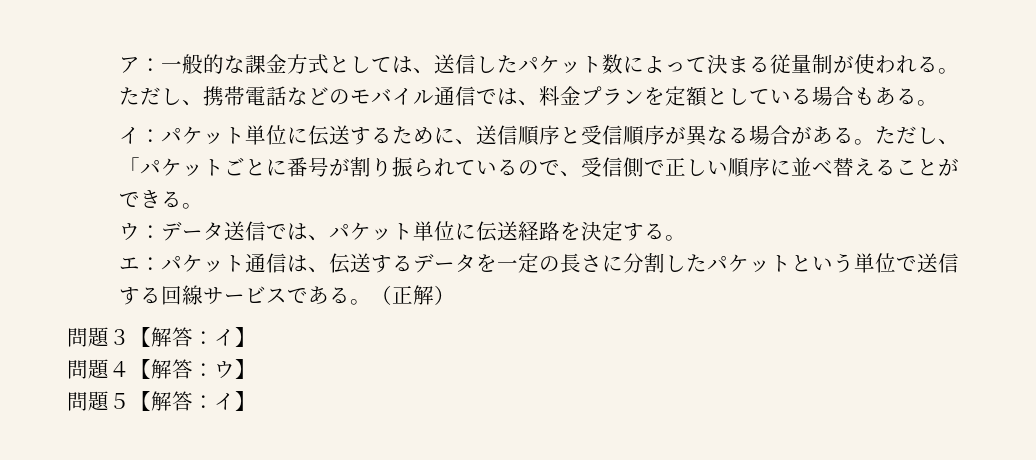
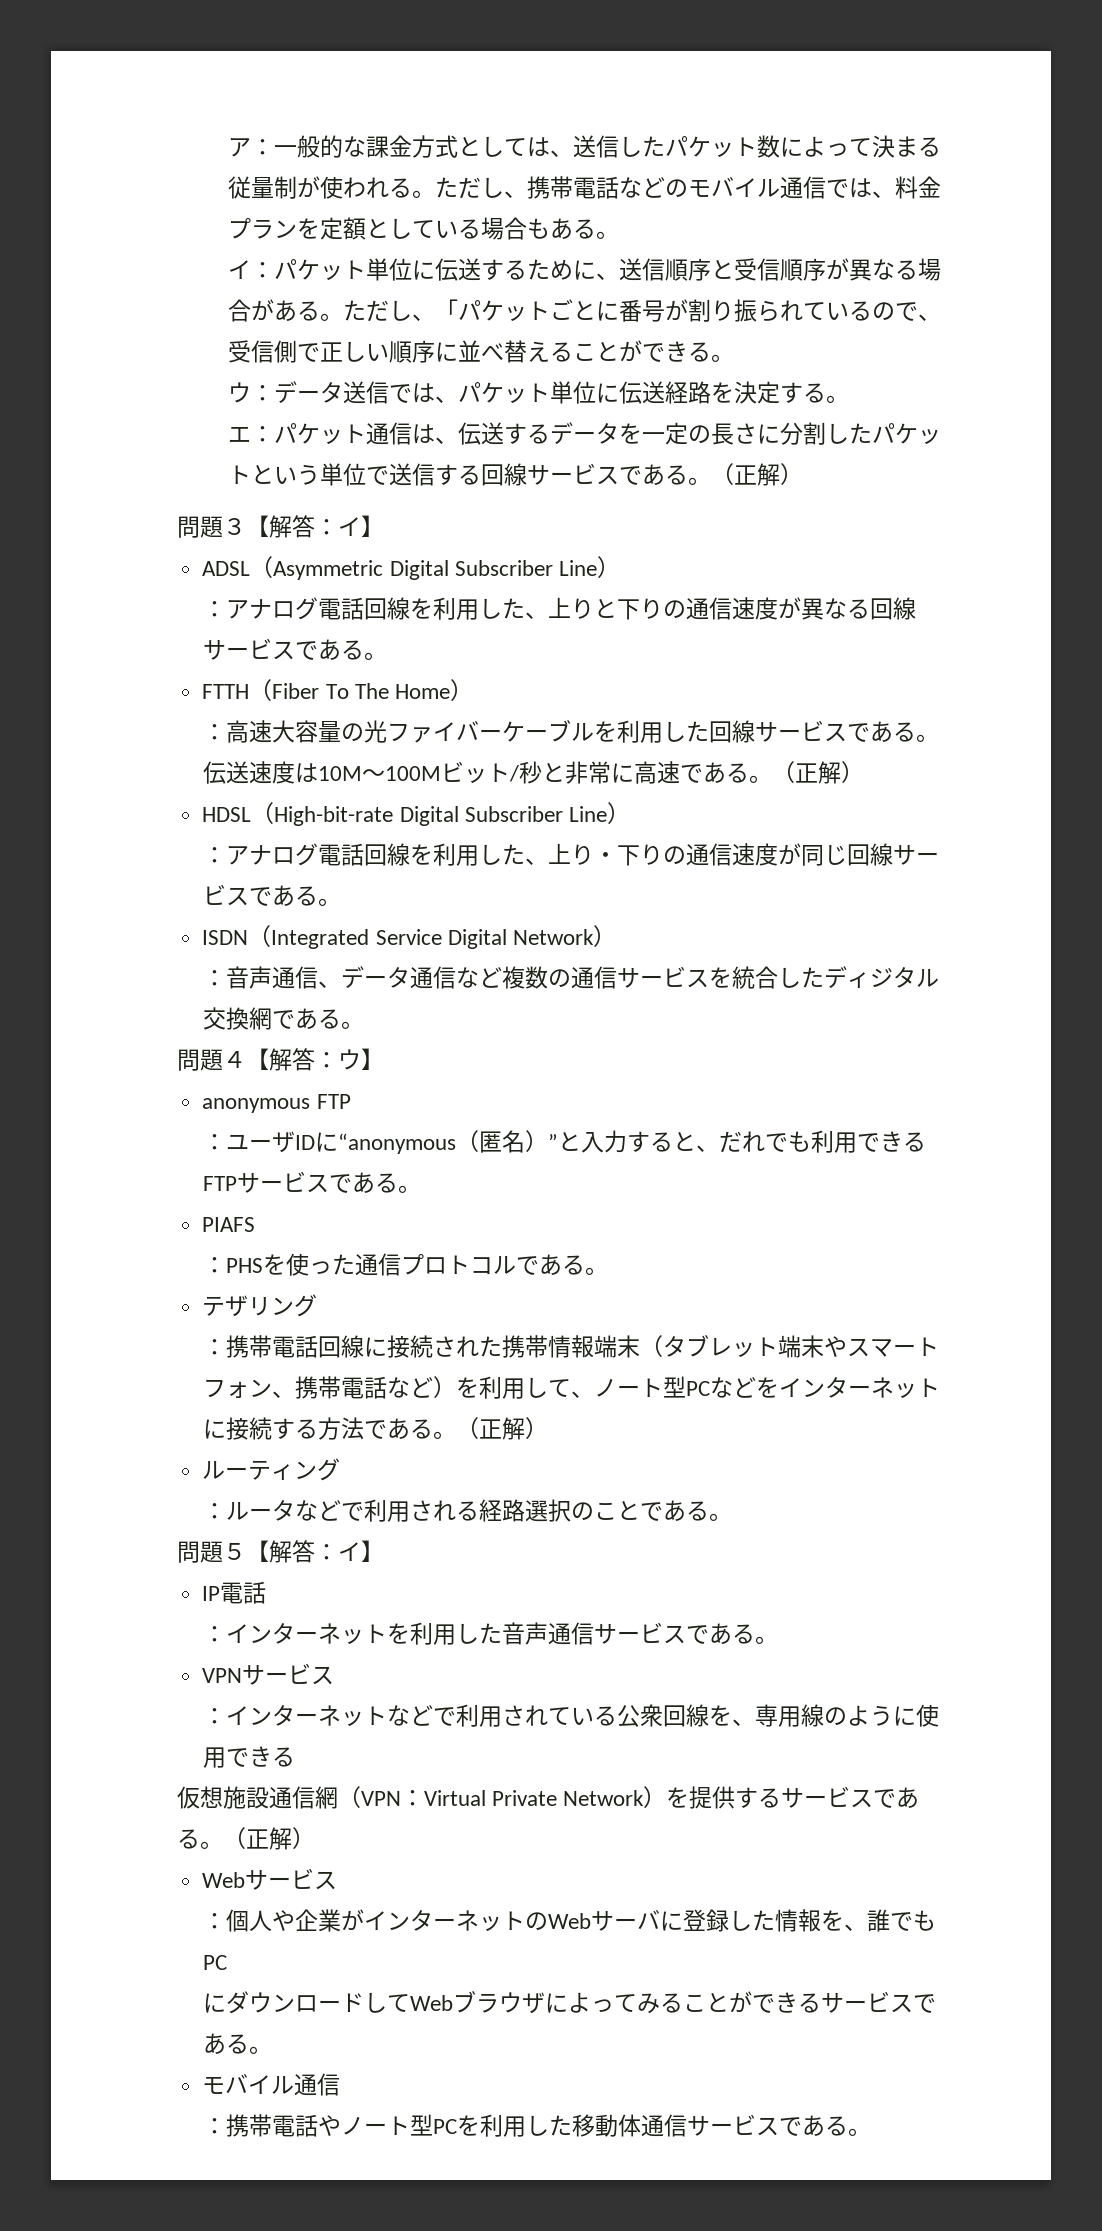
(256, 337) none -> [202,556,620,580] [202,597,916,620] [202,638,387,660] [202,679,473,701] [202,720,939,743] [202,761,864,784] [202,802,630,826] [202,843,939,866] [202,884,341,906] [202,925,616,949] [202,966,939,989] [202,1007,364,1030] // ADSL（Asymmetric Digital Subscriber Line） // ：アナログ電話回線を利用した、上りと下りの通信速度が異なる回線サービスである。 // FTTH（Fiber To The Home） // ：高速大容量の光ファイバーケーブルを利用した回線サービスである。伝送速度は10M～100Mビット/秒と非常に高速である。（正解） // HDSL（High-bit-rate Digital Subscriber Line） // ：アナログ電話回線を利用した、上り・下りの通信速度が同じ回線サービスである。 // ISDN（Integrated Service Digital Network） // ：音声通信、データ通信など複数の通信サービスを統合したディジタル交換網である。
(256, 369) none -> [202,1094,351,1113] [202,1130,926,1154] [202,1171,421,1193] [202,1217,256,1232] [202,1253,608,1276] [202,1294,318,1317] [202,1335,939,1358] [202,1376,940,1399] [202,1417,548,1440] [202,1458,341,1481] [202,1499,732,1522] // anonymous FTP // ：ユーザIDに“anonymous（匿名）”と入力すると、だれでも利用できるFTPサービスである。 // PIAFS // ：PHSを使った通信プロトコルである。 // テザリング // ：携帯電話回線に接続された携帯情報端末（タブレット端末やスマートフォン、携帯電話など）を利用して、ノート型PCなどをインターネットに接続する方法である。（正解） // ルーティング // ：ルータなどで利用される経路選択のことである。
(256, 401) none -> [202,1581,267,1604] [202,1622,778,1645] [202,1663,335,1685] [202,1704,939,1727] [202,1746,295,1768] [177,1786,920,1809] [177,1827,315,1850] [202,1868,338,1890] [202,1909,936,1932] [202,1955,227,1970] [202,1991,936,2014] [202,2033,272,2054] [202,2073,341,2096] [202,2114,871,2137] // IP電話 // ：インターネットを利用した音声通信サービスである。 // VPNサービス // ：インターネットなどで利用されている公衆回線を、専用線のように使用できる // 仮想施設通信網（VPN：Virtual Private Network）を提供するサービスである。（正解） // Webサービス // ：個人や企業がインターネットのWebサーバに登録した情報を、誰でもPC // にダウンロードしてWebブラウザによってみることができるサービスである。 // モバイル通信 // ：携帯電話やノート型PCを利用した移動体通信サービスである。

